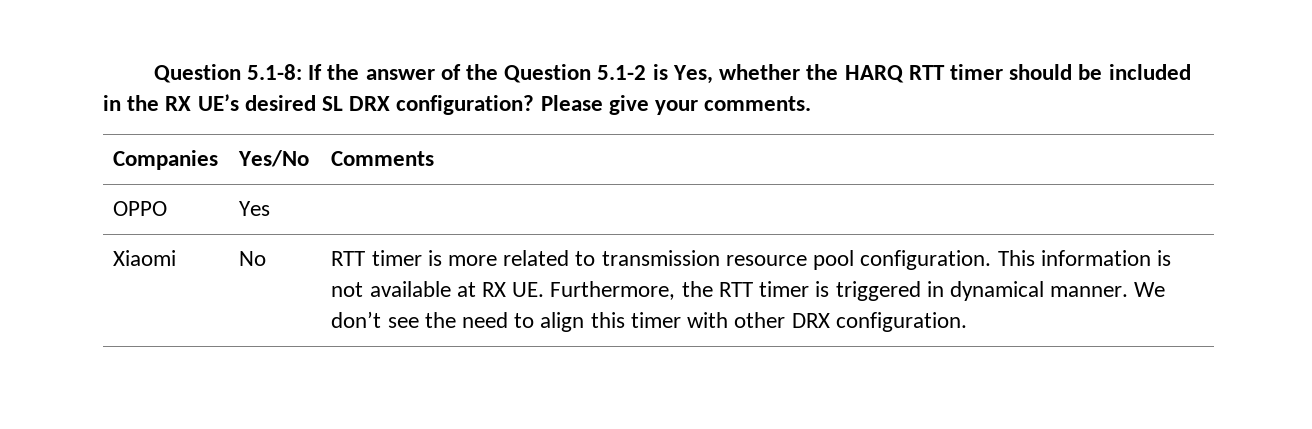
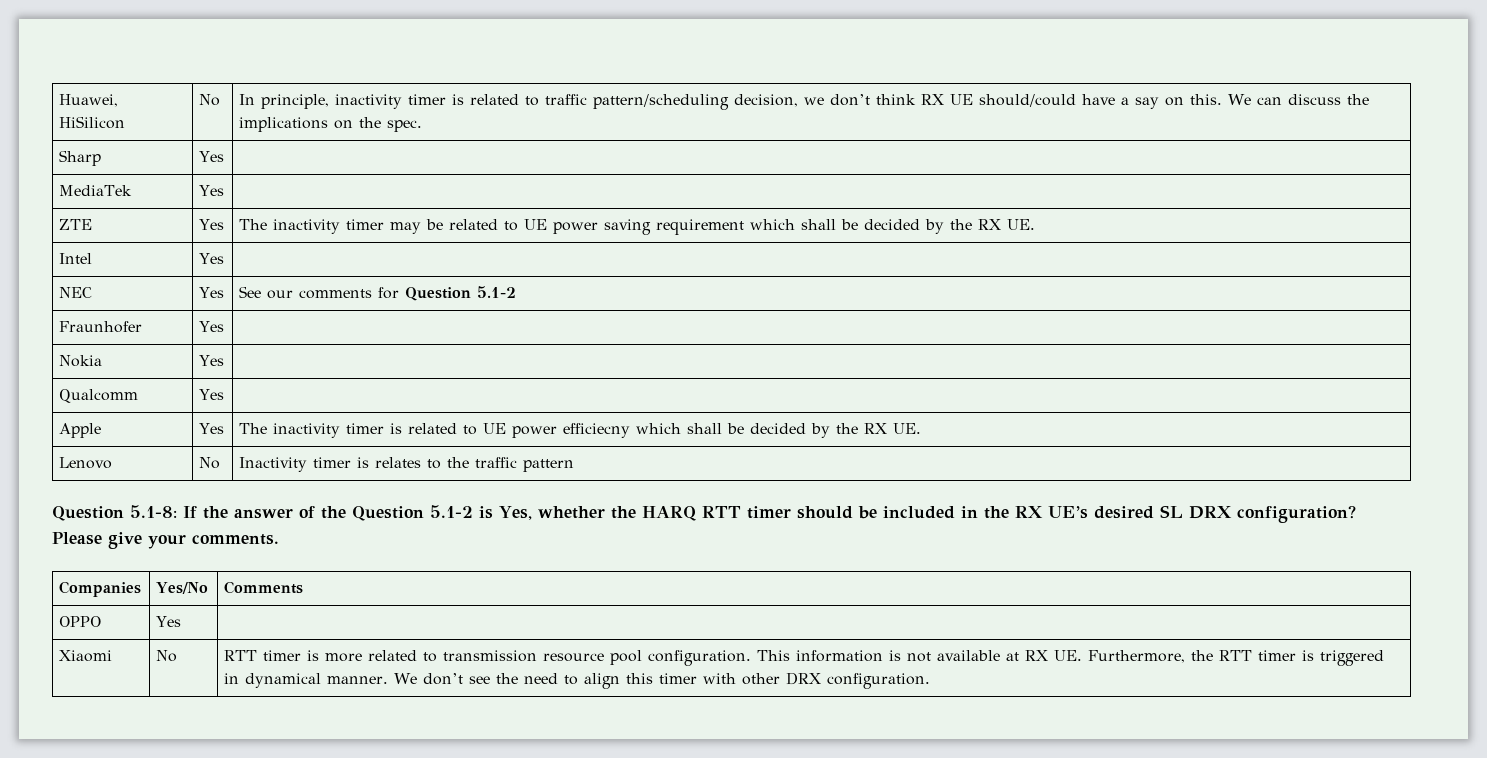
(153, 73) none -> [59,94,119,107] [59,116,126,129] [199,94,221,106] [239,94,1370,110] [239,117,423,132] [59,150,102,166] [199,151,225,162] [59,185,133,196] [199,185,225,196] [59,219,93,230] [199,219,225,230] [239,219,1036,235] [59,253,93,264] [199,253,225,264] [59,287,93,298] [199,287,225,298] [239,286,517,301] [59,321,143,333] [199,321,225,332] [59,355,103,367] [199,355,225,366] [59,389,139,403] [199,389,225,400] [59,423,102,438] [199,423,225,434] [239,423,922,438] [59,457,113,469] [199,457,221,469] [239,457,575,472] Huawei, HiSilicon | No | In principle, inactivity timer is related to traffic pattern/scheduling decision, we don’t think RX UE should/could have a say on this. We can discuss the implications on the spec. // Sharp | Yes | // MediaTek | Yes | // ZTE | Yes | The inactivity timer may be related to UE power saving requirement which shall be decided by the RX UE. // Intel | Yes | // NEC | Yes | See our comments for Question 5.1-2 // Fraunhofer | Yes | // Nokia | Yes | // Qualcomm | Yes | // Apple | Yes | The inactivity timer is related to UE power efficiecny which shall be decided by the RX UE. // Lenovo | No | Inactivity timer is relates to the traffic pattern //

